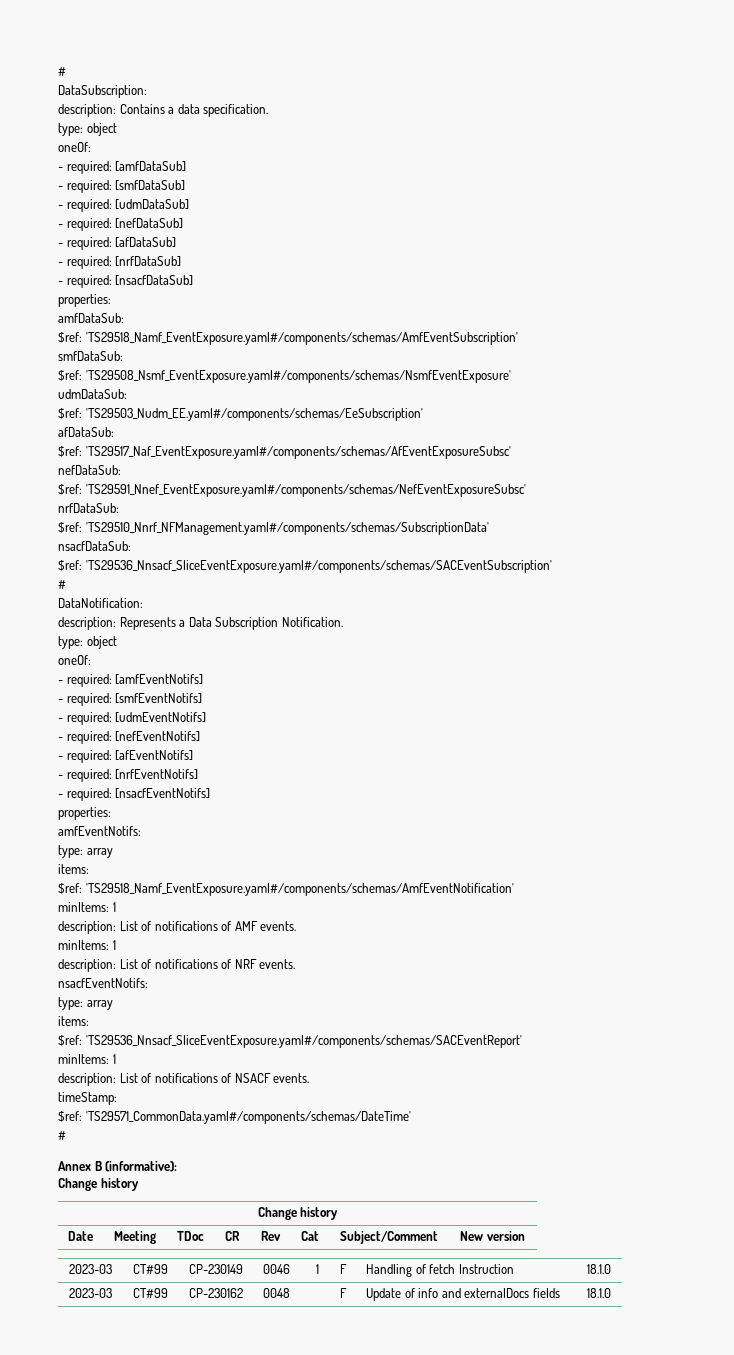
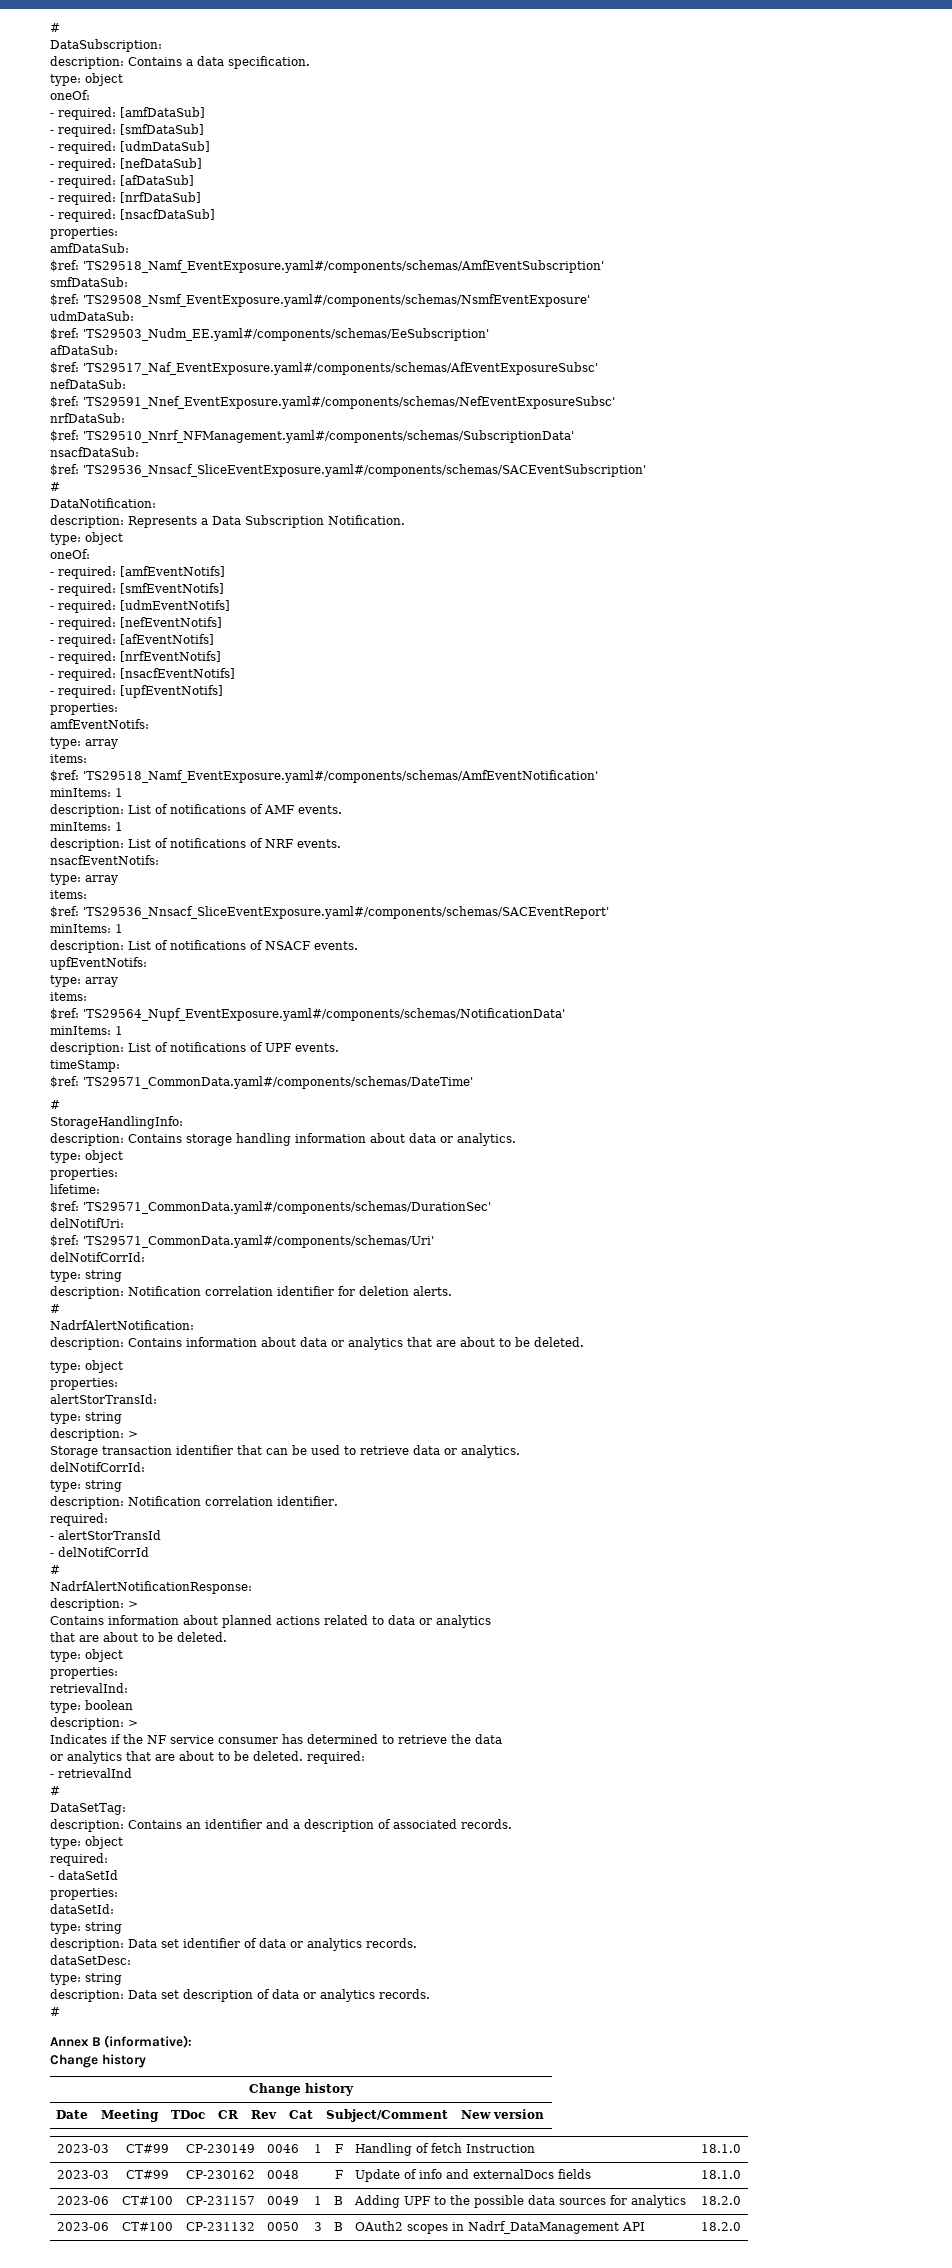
(211, 793) none -> [50,685,223,698] // - required: [upfEventNotifs]
[58,1092,117,1105] [58,1111,411,1124] timeStamp: // $ref: 'TS29571_CommonData.yaml#/components/schemas/DateTime' -> [50,957,147,970] [50,975,118,987] [50,992,87,1001] [50,1008,565,1021] [50,1026,123,1035] [50,1042,339,1055] [50,1060,120,1072] [50,1076,473,1089] [50,1100,60,1109] [50,1116,183,1129] [50,1133,516,1146] [50,1150,123,1163] [50,1168,118,1180] [50,1184,100,1194] [50,1201,491,1214] [50,1218,124,1228] [50,1235,434,1248] [50,1252,145,1262] [50,1270,122,1282] [50,1286,452,1299] [50,1304,60,1313] [50,1320,194,1330] [50,1337,584,1350] [50,1360,123,1373] [50,1378,118,1390] [50,1394,157,1404] [50,1412,122,1424] [50,1428,138,1441] [50,1445,520,1458] [50,1462,145,1472] [50,1480,122,1492] [50,1496,338,1509] [50,1513,108,1526] [50,1530,161,1540] [50,1547,149,1557] [50,1565,60,1574] [50,1581,252,1594] [50,1598,138,1611] [50,1615,491,1628] [50,1632,227,1642] [50,1649,123,1662] [50,1667,118,1679] [50,1683,128,1693] [50,1700,133,1713] [50,1717,138,1730] [50,1734,502,1744] [50,1751,365,1764] [50,1768,132,1778] [50,1786,60,1795] [50,1803,126,1815] [50,1819,512,1832] [50,1836,123,1849] [50,1853,108,1866] [50,1870,118,1880] [50,1888,118,1900] [50,1904,114,1914] [50,1922,122,1934] [50,1938,417,1951] [50,1955,131,1965] [50,1973,122,1985] [50,1989,430,2002] upfEventNotifs: // type: array // items: // $ref: 'TS29564_Nupf_EventExposure.yaml#/components/schemas/NotificationData' // minItems: 1 // description: List of notifications of UPF events. // timeStamp: // $ref: 'TS29571_CommonData.yaml#/components/schemas/DateTime' // # // StorageHandlingInfo: // description: Contains storage handling information about data or analytics. // type: object // properties: // lifetime: // $ref: 'TS29571_CommonData.yaml#/components/schemas/DurationSec' // delNotifUri: // $ref: 'TS29571_CommonData.yaml#/components/schemas/Uri' // delNotifCorrId: // type: string // description: Notification correlation identifier for deletion alerts. // # // NadrfAlertNotification: // description: Contains information about data or analytics that are about to be deleted. // type: object // properties: // alertStorTransId: // type: string // description: > // Storage transaction identifier that can be used to retrieve data or analytics. // delNotifCorrId: // type: string // description: Notification correlation identifier. // required: // - alertStorTransId // - delNotifCorrId // # // NadrfAlertNotificationResponse: // description: > // Contains information about planned actions related to data or analytics // that are about to be deleted. // type: object // properties: // retrievalInd: // type: boolean // description: > // Indicates if the NF service consumer has determined to retrieve the data // or analytics that are about to be deleted. required: // - retrievalInd // # // DataSetTag: // description: Contains an identifier and a description of associated records. // type: object // required: // - dataSetId // properties: // dataSetId: // type: string // description: Data set identifier of data or analytics records. // dataSetDesc: // type: string // description: Data set description of data or analytics records.
(611, 1293) none -> [57,2196,109,2205] [122,2196,173,2205] [185,2196,255,2205] [267,2196,300,2205] [313,2196,322,2205] [334,2196,343,2205] [354,2195,687,2208] [700,2196,741,2205] [57,2222,109,2231] [122,2222,173,2231] [185,2222,255,2231] [267,2222,300,2231] [313,2222,322,2231] [334,2222,343,2231] [355,2221,646,2234] [700,2222,741,2231] // 2023-06 | CT#100 | CP-231157 | 0049 | 1 | B | Adding UPF to the possible data sources for analytics | 18.2.0 // 2023-06 | CT#100 | CP-231132 | 0050 | 3 | B | OAuth2 scopes in Nadrf_DataManagement API | 18.2.0

